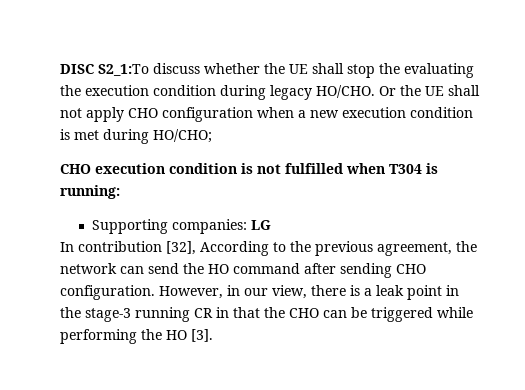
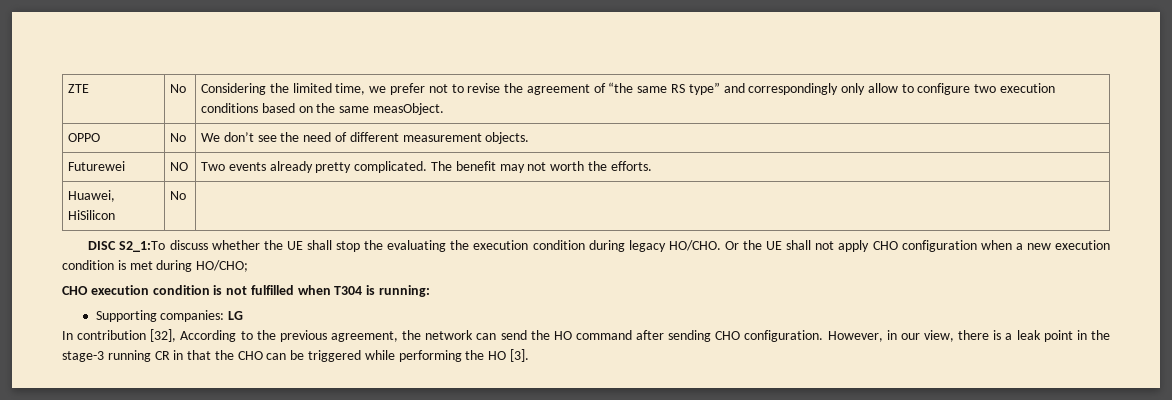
(60, 69) none -> [68,84,90,93] [170,84,187,93] [201,82,1056,95] [201,103,445,115] [68,133,101,142] [170,133,187,142] [201,132,530,144] [68,161,126,171] [170,162,189,171] [201,161,652,173] [68,190,116,202] [68,210,116,220] [170,191,187,200] ZTE | No | Considering the limited time, we prefer not to revise the agreement of “the same RS type” and correspondingly only allow to configure two execution conditions based on the same measObject. // OPPO | No | We don’t see the need of different measurement objects. // Futurewei | NO | Two events already pretty complicated. The benefit may not worth the efforts. // Huawei, HiSilicon | No | //

